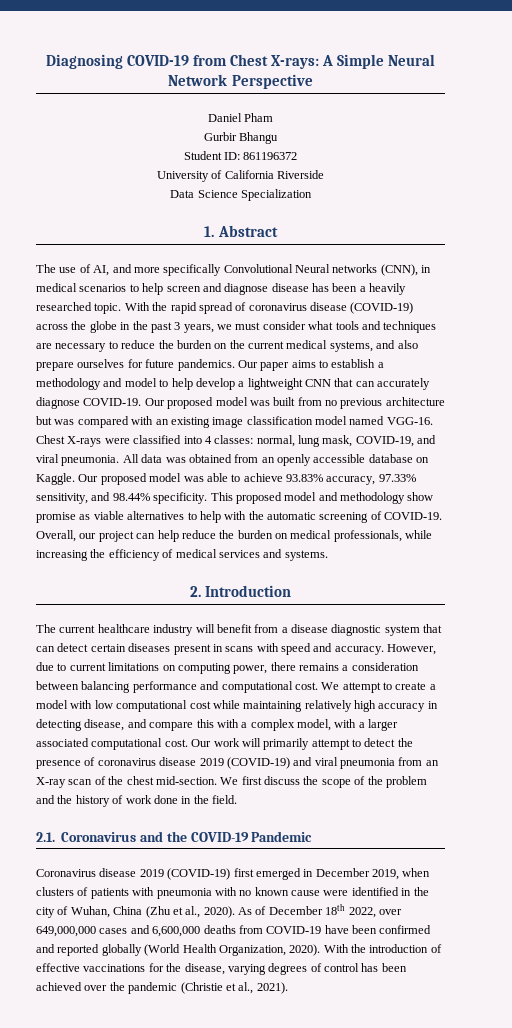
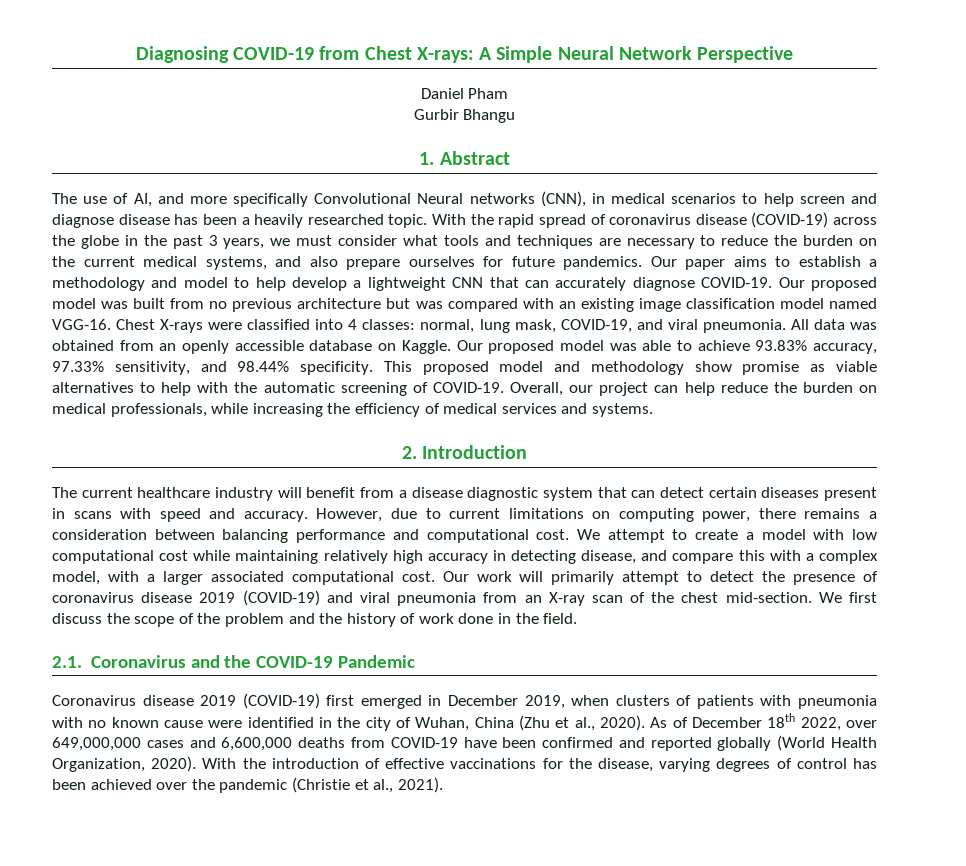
[183,151,298,160] [156,170,325,182] [170,189,312,201] // Student ID: 861196372 // University of California Riverside // Data Science Specialization -> (516, 116) none

